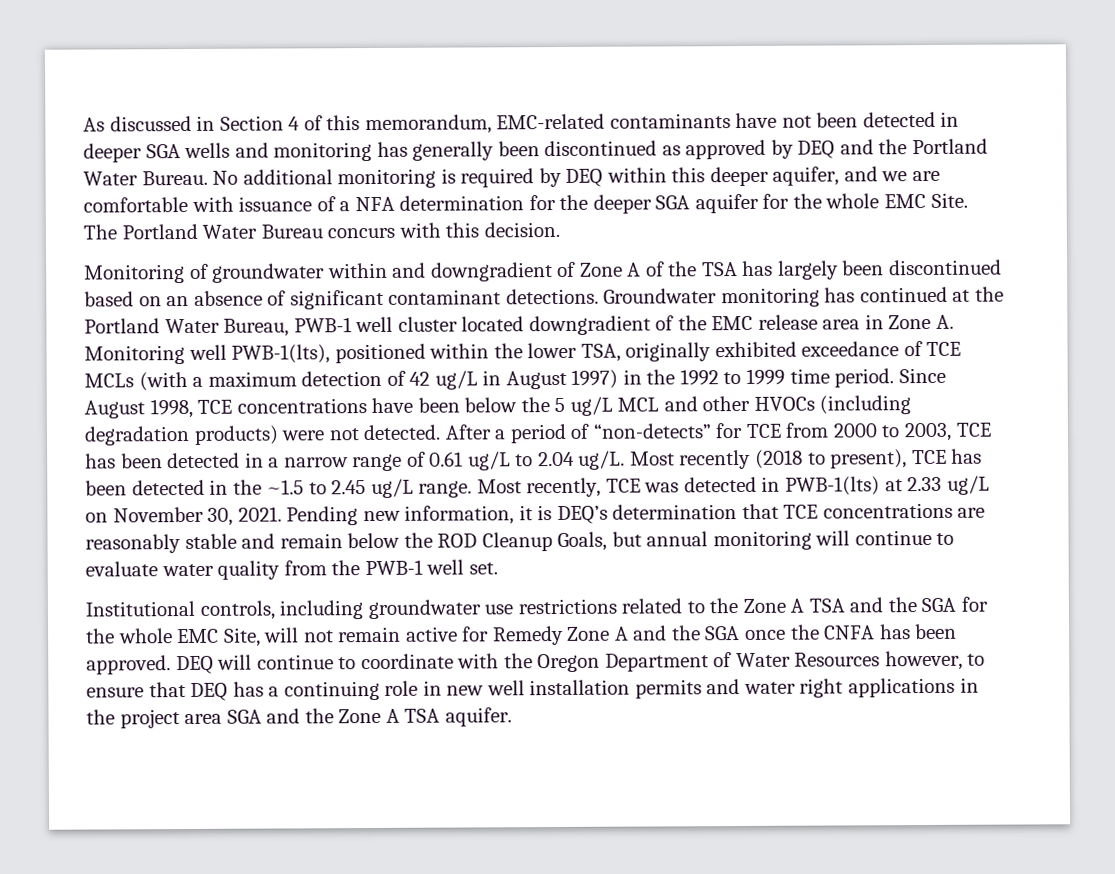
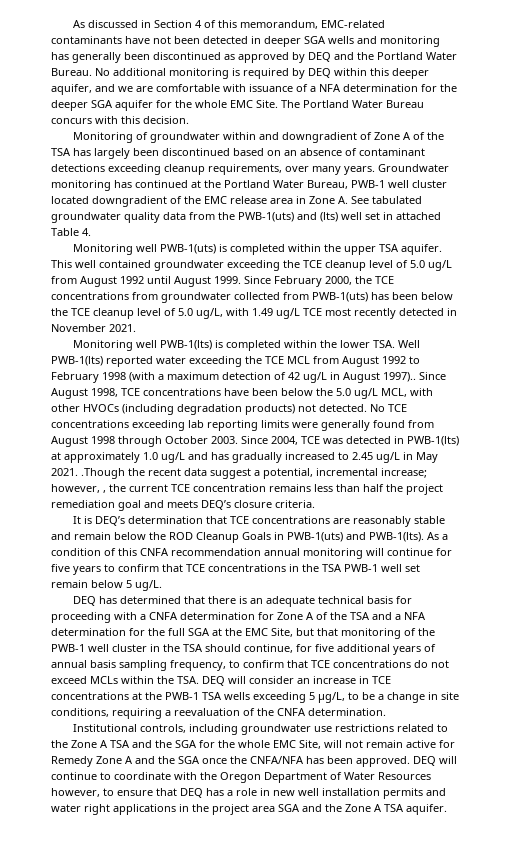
[289,288,599,310] significant contaminant detections. -> [359,148,425,156] [51,164,375,175] contaminant detections exceeding cleanup requirements, over many years.
[84,341,962,365] [84,373,134,388] Monitoring well PWB-1(lts), positioned within the lower TSA, originally exhibited exceedance of TCE MCLs -> [351,196,422,204] [51,212,441,223] [51,228,91,236] [73,244,443,255] [51,260,452,271] [51,276,394,287] [51,292,453,303] [51,308,457,319] [51,324,136,332] [73,340,421,351] [51,356,420,367] [51,372,126,383] See tabulated groundwater quality data from the PWB-1(uts) and (lts) well set in attached Table 4. // Monitoring well PWB-1(uts) is completed within the upper TSA aquifer. This well contained groundwater exceeding the TCE cleanup level of 5.0 ug/L from August 1992 until August 1999. Since February 2000, the TCE concentrations from groundwater collected from PWB-1(uts) has been below the TCE cleanup level of 5.0 ug/L, with 1.49 ug/L TCE most recently detected in November 2021. // Monitoring well PWB-1(lts) is completed within the lower TSA. Well PWB-1(lts) reported water exceeding the TCE MCL from August 1992 to February 1998
[571,368,895,389] 1997) in the 1992 to 1999 time period. -> [383,372,416,382] 1997)..
[554,396,698,416] 5 ug/L MCL and -> [336,388,433,399] 5.0 ug/L MCL, with
[281,430,326,441] were -> (295, 409) none
[444,422,992,444] [85,448,983,472] [85,477,602,499] After a period of “non-detects” for TCE from 2000 to 2003, TCE has been detected in a narrow range of 0.61 ug/L to 2.04 ug/L. Most recently (2018 to present), TCE has been detected in the ~1.5 to 2.45 ug/L range. Most recently, -> [370,404,407,412] [51,420,434,431] [51,436,298,447] No TCE concentrations exceeding lab reporting limits were generally found from August 1998 through October 2003. Since 2004,
[907,475,990,495] [85,505,533,526] 2.33 ug/L on November 30, 2021. Pending new information, it -> [64,452,438,463] [51,468,427,479] [51,484,443,495] [51,500,315,511] [73,516,82,524] approximately 1.0 ug/L and has gradually increased to 2.45 ug/L in May 2021. .Though the recent data suggest a potential, incremental increase; however, , the current TCE concentration remains less than half the project remediation goal and meets DEQ’s closure criteria. // It
[557,529,955,552] [85,559,498,580] Goals, but annual monitoring will continue to evaluate water quality from the PWB-1 well set. -> [242,532,448,542] [51,548,452,559] [51,564,420,575] [51,580,162,591] [73,596,413,607] [51,612,426,623] [51,628,435,639] [51,644,436,655] [51,660,449,671] [51,676,391,686] [51,692,459,703] [51,708,386,719] Goals in PWB-1(uts) and PWB-1(lts). As a condition of this CNFA recommendation annual monitoring will continue for five years to confirm that TCE concentrations in the TSA PWB-1 well set remain below 5 ug/L. // DEQ has determined that there is an adequate technical basis for proceeding with a CNFA determination for Zone A of the TSA and a NFA determination for the full SGA at the EMC Site, but that monitoring of the PWB-1 well cluster in the TSA should continue, for five additional years of annual basis sampling frequency, to confirm that TCE concentrations do not exceed MCLs within the TSA. DEQ will consider an increase in TCE concentrations at the PWB-1 TSA wells exceeding 5 µg/L, to be a change in site conditions, requiring a reevaluation of the CNFA determination.
[824,625,876,640] CNFA -> [250,756,304,764] CNFA/NFA
[283,680,380,701] continuing -> (233, 793) none

